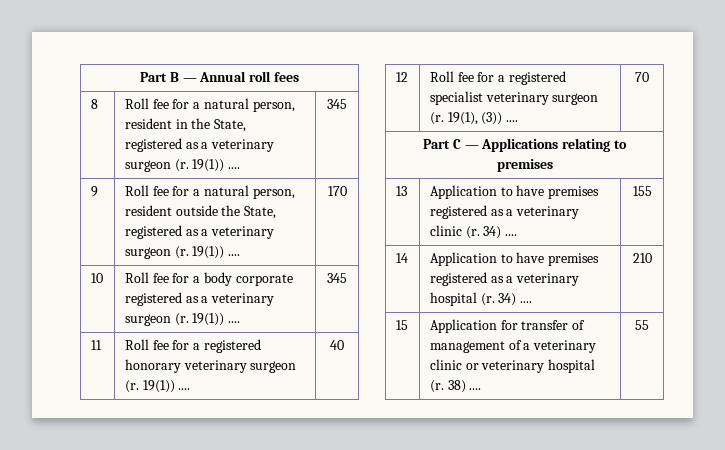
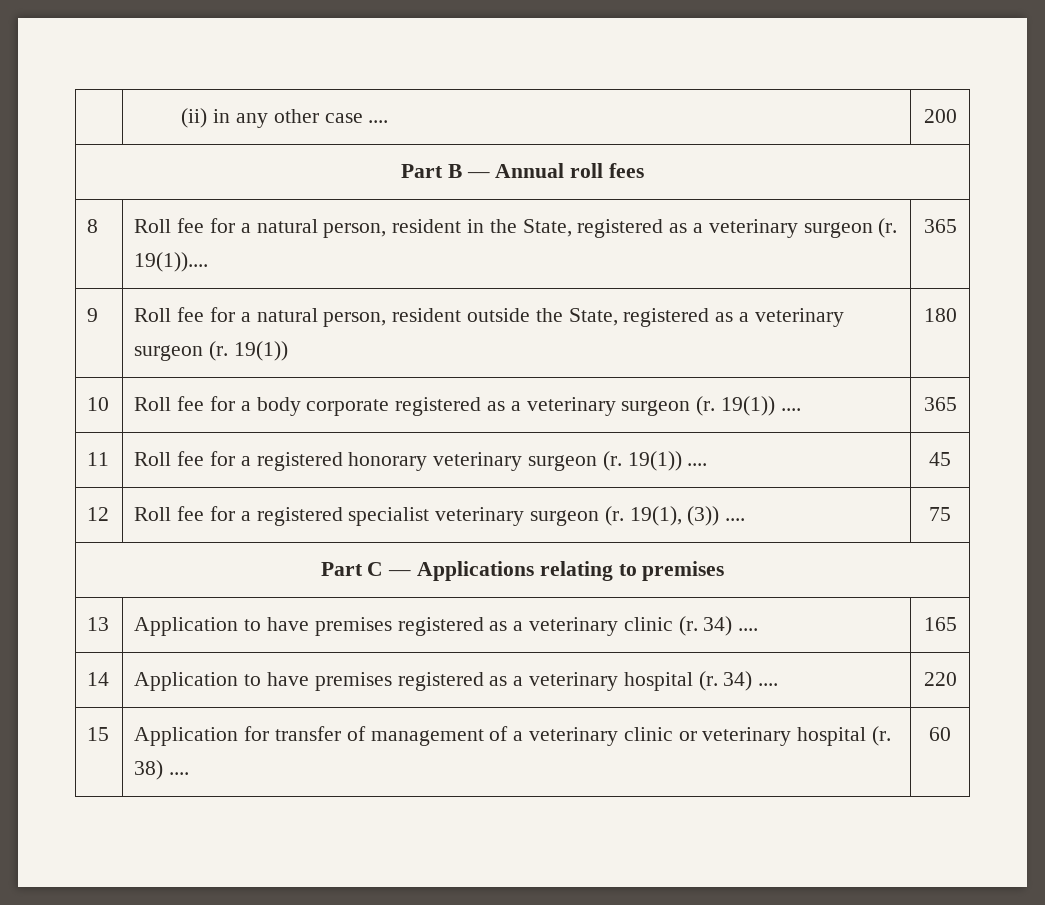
(140, 77) none -> [181,108,389,128] [923,109,957,123] | (ii) in any other case .... | 200 //
[192,159,241,172] [327,99,347,109] 19(1)) .... | 345 -> [134,252,209,272] [923,219,957,233] 19(1)).... | 365
[228,254,241,256] [327,186,347,196] .... | 170 -> [923,308,957,322] | 180
[327,273,347,283] 345 -> [923,397,957,411] 365
[330,340,344,350] 40 -> [929,452,951,466] 45
[635,72,649,82] 70 -> [929,507,951,521] 75
[632,186,652,196] 155 -> [923,617,957,631] 165
[632,253,652,263] 210 -> [923,672,957,686] 220
[635,320,649,330] 55 -> [929,727,951,741] 60

